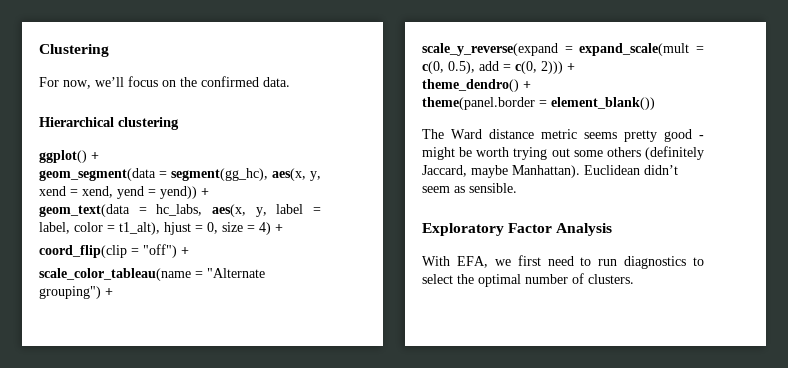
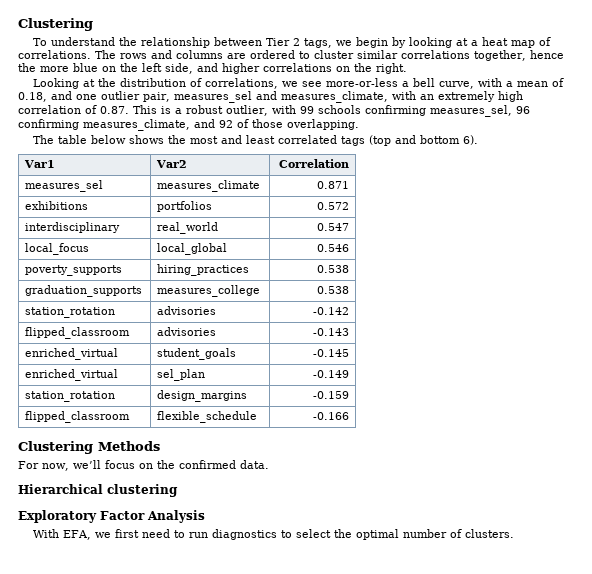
[39,44,109,57] Clustering -> [18,18,93,31] [32,37,551,48] [18,50,564,61] [18,63,407,74] [32,78,564,89] [18,91,523,103] [18,105,530,117] [18,119,359,131] [32,135,478,146] [24,160,56,168] [156,160,188,168] [278,159,349,168] [25,180,104,192] [157,180,261,192] [316,181,349,189] [25,201,89,210] [157,201,213,212] [316,202,349,210] [25,222,121,233] [157,222,219,234] [316,223,349,231] [25,243,90,255] [157,243,228,255] [316,244,349,252] [25,265,123,276] [157,264,250,276] [316,265,349,273] [25,285,143,297] [157,285,261,297] [316,286,349,294] [25,307,116,318] [157,306,217,315] [312,307,349,315] [25,327,131,339] [157,327,217,336] [312,328,349,336] [25,348,119,360] [157,348,237,360] [312,349,349,357] [25,369,119,381] [157,369,206,381] [312,370,349,378] [25,391,116,402] [157,390,248,402] [312,391,349,399] [25,411,131,423] [157,411,258,423] [312,412,349,420] [18,441,160,454] Clustering // To understand the relationship between Tier 2 tags, we begin by looking at a heat map of correlations. The rows and columns are ordered to cluster similar correlations together, hence the more blue on the left side, and higher correlations on the right. // Looking at the distribution of correlations, we see more-or-less a bell curve, with a mean of 0.18, and one outlier pair, measures_sel and measures_climate, with an extremely high correlation of 0.87. This is a robust outlier, with 99 schools confirming measures_sel, 96 confirming measures_climate, and 92 of those overlapping. // The table below shows the most and least correlated tags (top and bottom 6). // Var1 | Var2 | Correlation // measures_sel | measures_climate | 0.871 // exhibitions | portfolios | 0.572 // interdisciplinary | real_world | 0.547 // local_focus | local_global | 0.546 // poverty_supports | hiring_practices | 0.538 // graduation_supports | measures_college | 0.538 // station_rotation | advisories | -0.142 // flipped_classroom | advisories | -0.143 // enriched_virtual | student_goals | -0.145 // enriched_virtual | sel_plan | -0.149 // station_rotation | design_margins | -0.159 // flipped_classroom | flexible_schedule | -0.166 // Clustering Methods
[39,150,99,163] [39,168,321,181] [39,186,209,199] [39,204,321,217] [39,222,283,235] [39,244,189,258] [39,268,265,281] [39,286,113,299] [422,43,704,56] [422,61,575,74] [422,79,531,92] [422,97,655,110] [422,129,704,142] [422,146,704,160] [422,165,678,178] [422,183,517,193] // ggplot() + // geom_segment(data = segment(gg_hc), aes(x, y, xend = xend, yend = yend)) + // geom_text(data = hc_labs, aes(x, y, label = label, color = t1_alt), hjust = 0, size = 4) + // coord_flip(clip = "off") + // scale_color_tableau(name = "Alternate grouping") + // scale_y_reverse(expand = expand_scale(mult = c(0, 0.5), add = c(0, 2))) + // theme_dendro() + // theme(panel.border = element_blank()) // The Ward distance metric seems pretty good - might be worth trying out some others (definitely Jaccard, maybe Manhattan). Euclidean didn’t seem as sensible. -> (178, 490) none

